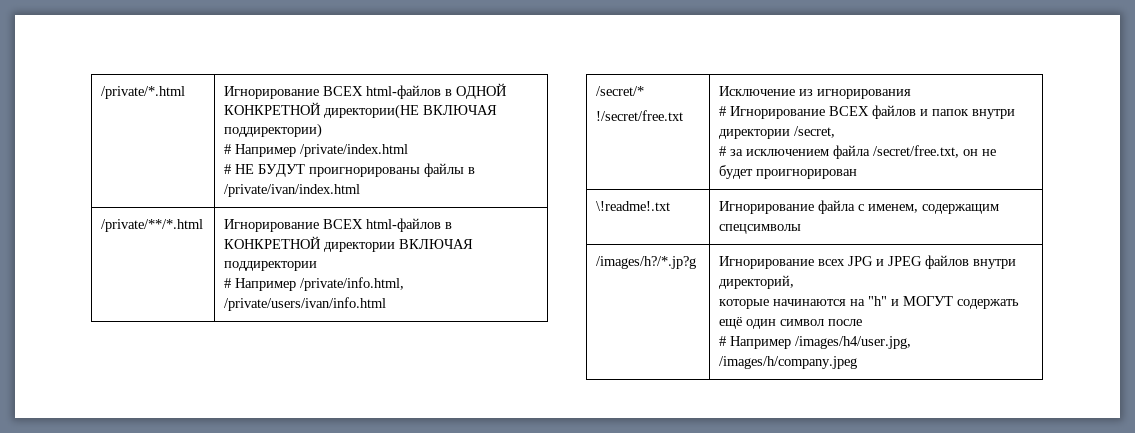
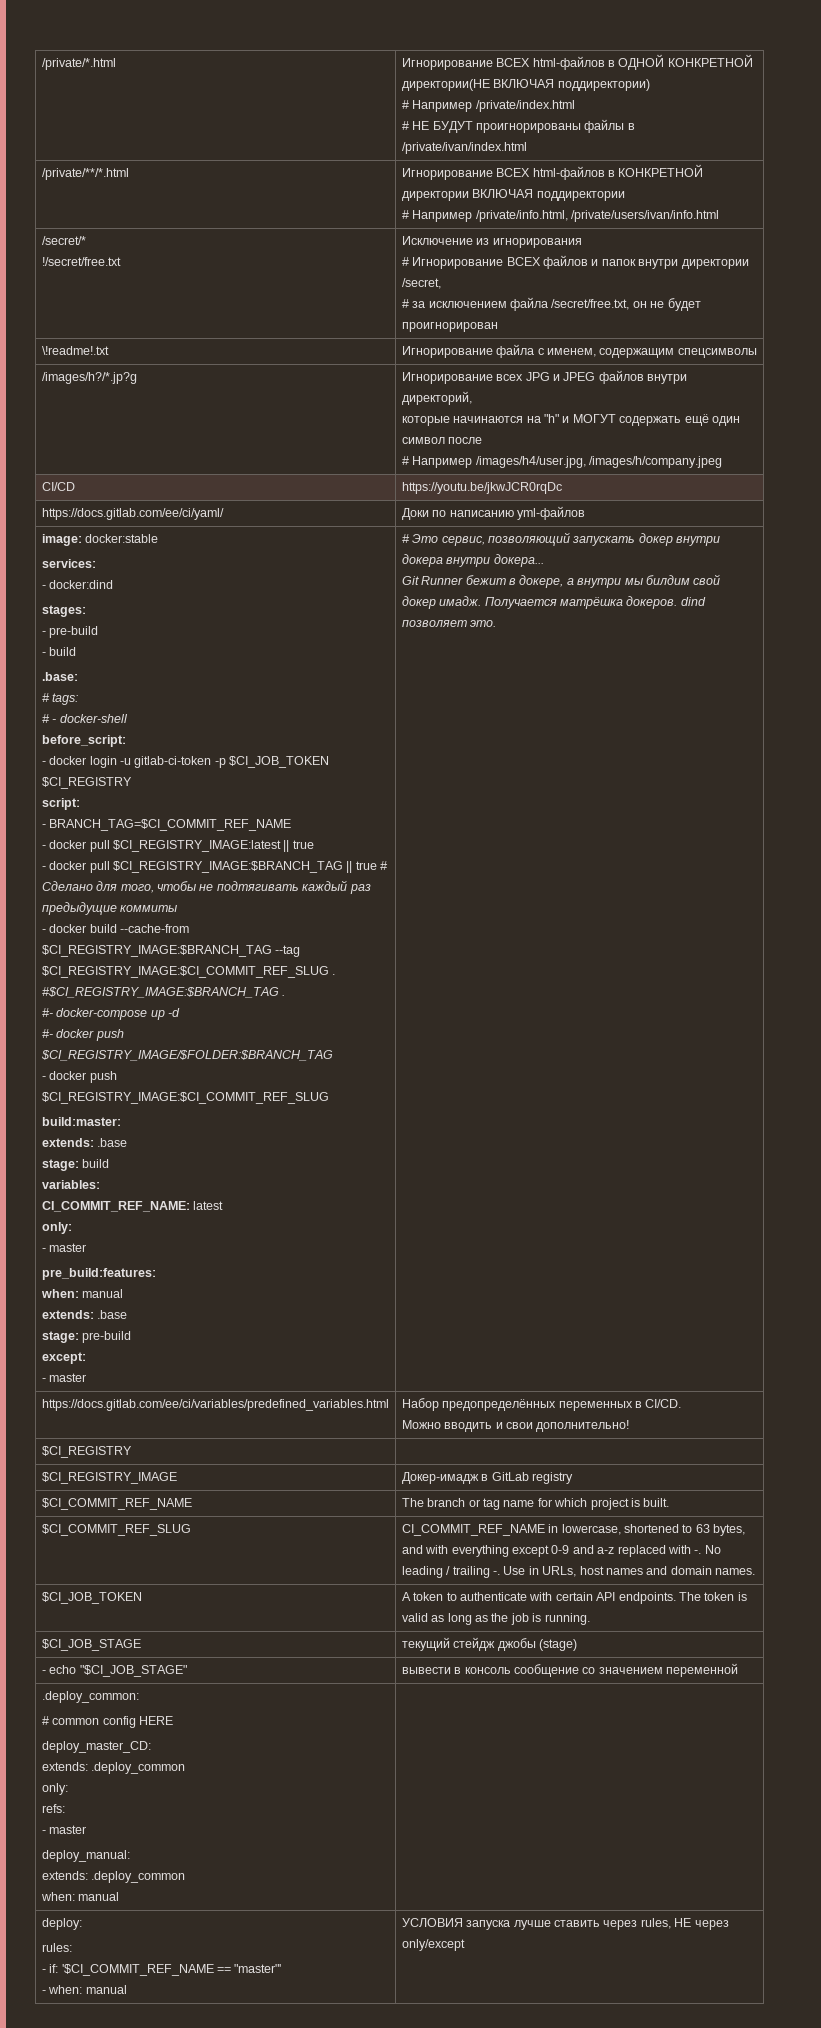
(858, 362) none -> [41,482,75,491] [401,482,562,494] [41,508,224,520] [401,506,586,520] [41,534,159,546] [41,559,96,568] [41,580,114,589] [41,605,86,617] [41,626,99,638] [41,647,77,656] [41,672,78,681] [41,693,79,705] [41,714,128,723] [41,735,126,747] [41,756,330,768] [41,777,132,789] [41,798,80,810] [41,819,292,831] [41,840,314,852] [41,861,389,873] [41,880,371,894] [41,902,178,915] [41,924,190,933] [41,945,301,957] [41,966,336,978] [41,987,286,998] [41,1008,181,1020] [41,1029,124,1041] [40,1050,333,1061] [41,1071,117,1083] [41,1092,329,1104] [41,1117,121,1126] [41,1138,128,1147] [41,1159,110,1171] [41,1180,100,1189] [41,1201,224,1212] [41,1222,72,1234] [41,1243,87,1252] [41,1268,156,1280] [40,1289,124,1298] [41,1310,128,1319] [41,1331,132,1343] [41,1352,86,1364] [41,1373,87,1382] [401,532,721,546] [401,554,544,567] [401,574,721,588] [401,596,706,609] [401,620,497,627] [41,1399,389,1411] [401,1398,682,1411] [401,1420,630,1432] [41,1446,132,1458] [41,1472,177,1484] [401,1472,574,1484] [41,1498,192,1510] [401,1498,670,1510] [41,1524,191,1536] [401,1524,746,1536] [401,1545,721,1557] [401,1566,756,1578] [41,1592,142,1604] [401,1592,747,1604] [401,1613,590,1625] [41,1639,141,1651] [401,1637,578,1651] [41,1665,187,1677] [401,1663,739,1677] [41,1691,139,1703] [41,1716,174,1728] [41,1741,151,1753] [41,1762,186,1774] [41,1783,68,1795] [41,1804,65,1813] [41,1825,87,1834] [41,1850,130,1862] [41,1871,186,1883] [40,1892,120,1901] [41,1918,82,1930] [41,1943,72,1952] [41,1964,282,1976] [41,1985,127,1994] [401,1918,729,1930] [401,1939,465,1951] // CI/CD | https://youtu.be/jkwJCR0rqDc // https://docs.gitlab.com/ee/ci/yaml/ | Доки по написанию yml-файлов // image: docker:stable // services: // - docker:dind // stages: // - pre-build // - build // .base: // # tags: // # - docker-shell // before_script: // - docker login -u gitlab-ci-token -p $CI_JOB_TOKEN $CI_REGISTRY // script: // - BRANCH_TAG=$CI_COMMIT_REF_NAME // - docker pull $CI_REGISTRY_IMAGE:latest || true // - docker pull $CI_REGISTRY_IMAGE:$BRANCH_TAG || true # Сделано для того, чтобы не подтягивать каждый раз предыдущие коммиты // - docker build --cache-from $CI_REGISTRY_IMAGE:$BRANCH_TAG --tag $CI_REGISTRY_IMAGE:$CI_COMMIT_REF_SLUG . #$CI_REGISTRY_IMAGE:$BRANCH_TAG . // #- docker-compose up -d // #- docker push $CI_REGISTRY_IMAGE/$FOLDER:$BRANCH_TAG // - docker push $CI_REGISTRY_IMAGE:$CI_COMMIT_REF_SLUG // build:master: // extends: .base // stage: build // variables: // CI_COMMIT_REF_NAME: latest // only: // - master // pre_build:features: // when: manual // extends: .base // stage: pre-build // except: // - master | # Это сервис, позволяющий запускать докер внутри докера внутри докера... // Git Runner бежит в докере, а внутри мы билдим свой докер имадж. Получается матрёшка докеров. dind позволяет это. // https://docs.gitlab.com/ee/ci/variables/predefined_variables.html | Набор предопределённых переменных в CI/CD. // Можно вводить и свои дополнительно! // $CI_REGISTRY | // $CI_REGISTRY_IMAGE | Докер-имадж в GitLab registry // $CI_COMMIT_REF_NAME | The branch or tag name for which project is built. // $CI_COMMIT_REF_SLUG | CI_COMMIT_REF_NAME in lowercase, shortened to 63 bytes, and with everything except 0-9 and a-z replaced with -. No leading / trailing -. Use in URLs, host names and domain names. // $CI_JOB_TOKEN | A token to authenticate with certain API endpoints. The token is valid as long as the job is running. // $CI_JOB_STAGE | текущий стейдж джобы (stage) // - echo "$CI_JOB_STAGE" | вывести в консоль сообщение со значением переменной // .deploy_common: // # common config HERE // deploy_master_CD: // extends: .deploy_common // only: // refs: // - master // deploy_manual: // extends: .deploy_common // when: manual | // deploy: // rules: // - if: '$CI_COMMIT_REF_NAME == "master"' // - when: manual | УСЛОВИЯ запуска лучше ставить через rules, НЕ через only/except

